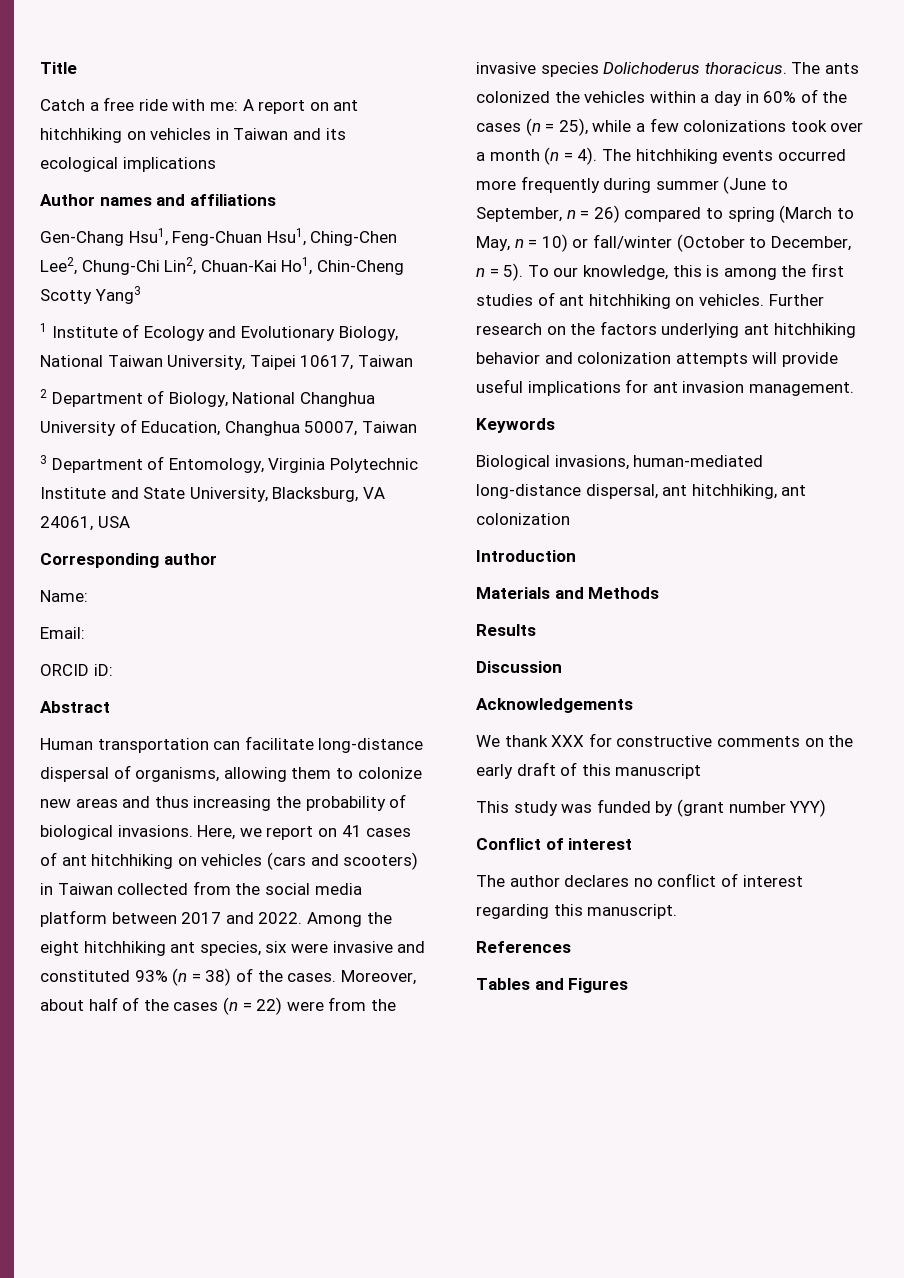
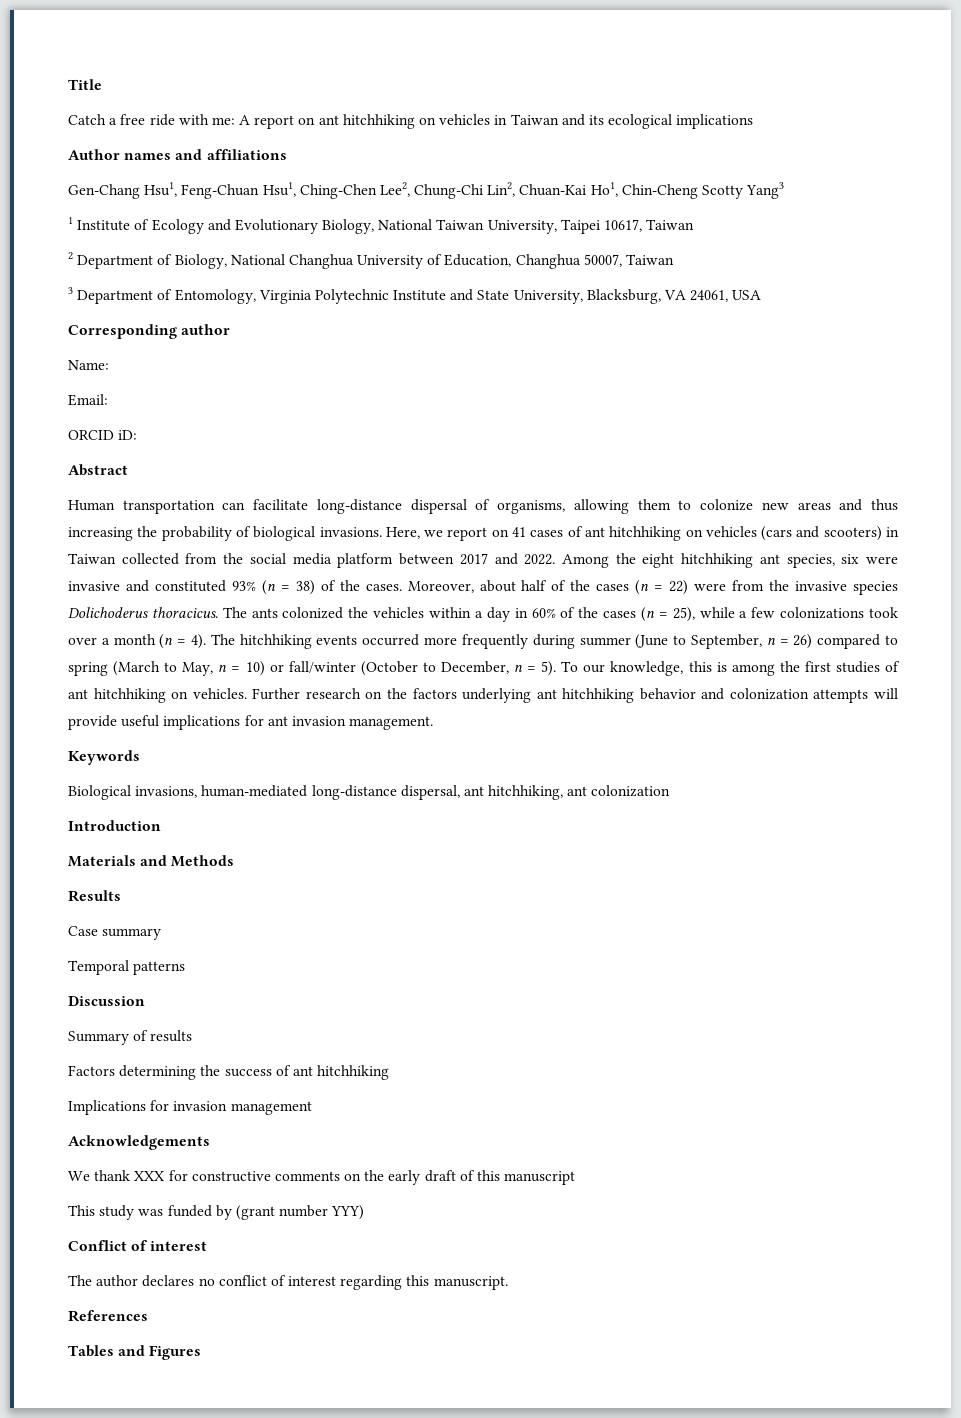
[476,661,562,673] Discussion -> [68,926,162,940] [68,960,186,975] [68,996,145,1006] [68,1030,193,1045] [68,1065,390,1080] [68,1100,312,1115] Case summary // Temporal patterns // Discussion // Summary of results // Factors determining the success of ant hitchhiking // Implications for invasion management

